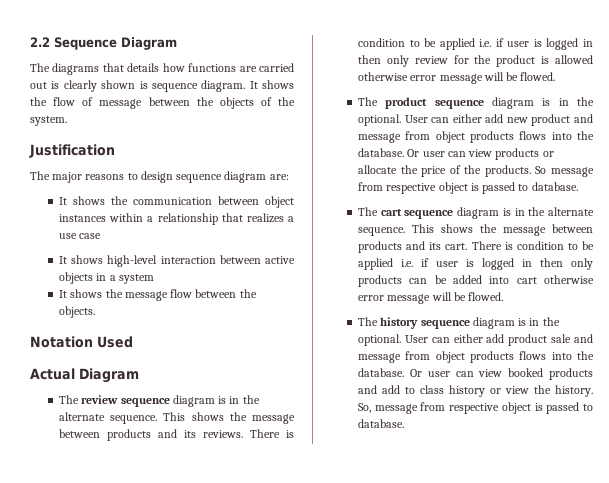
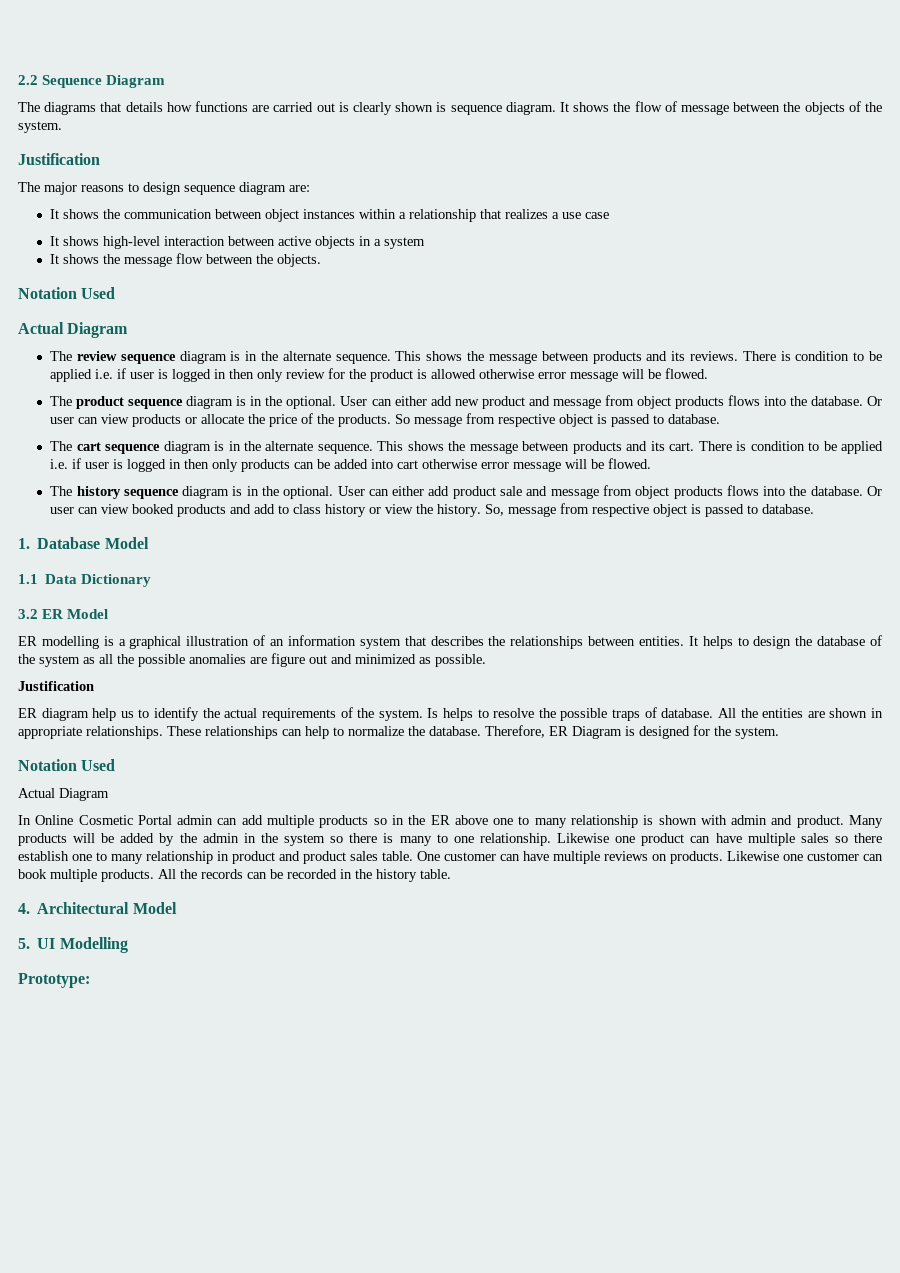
(405, 423) none -> [18,537,149,549] [18,574,152,587] [18,609,109,619] [18,635,883,649] [18,653,486,667] [18,681,94,691] [18,707,884,721] [18,725,779,739] [18,759,116,771] [18,788,109,801] [18,815,883,828] [18,833,883,846] [18,851,883,864] [18,869,451,882] [18,902,177,914] [18,937,128,953] [18,973,90,988] // 1. Database Model // 1.1 Data Dictionary // 3.2 ER Model // ER modelling is a graphical illustration of an information system that describes the relationships between entities. It helps to design the database of the system as all the possible anomalies are figure out and minimized as possible. // Justification // ER diagram help us to identify the actual requirements of the system. Is helps to resolve the possible traps of database. All the entities are shown in appropriate relationships. These relationships can help to normalize the database. Therefore, ER Diagram is designed for the system. // Notation Used // Actual Diagram // In Online Cosmetic Portal admin can add multiple products so in the ER above one to many relationship is shown with admin and product. Many products will be added by the admin in the system so there is many to one relationship. Likewise one product can have multiple sales so there establish one to many relationship in product and product sales table. One customer can have multiple reviews on products. Likewise one customer can book multiple products. All the records can be recorded in the history table. // 4. Architectural Model // 5. UI Modelling // Prototype:

